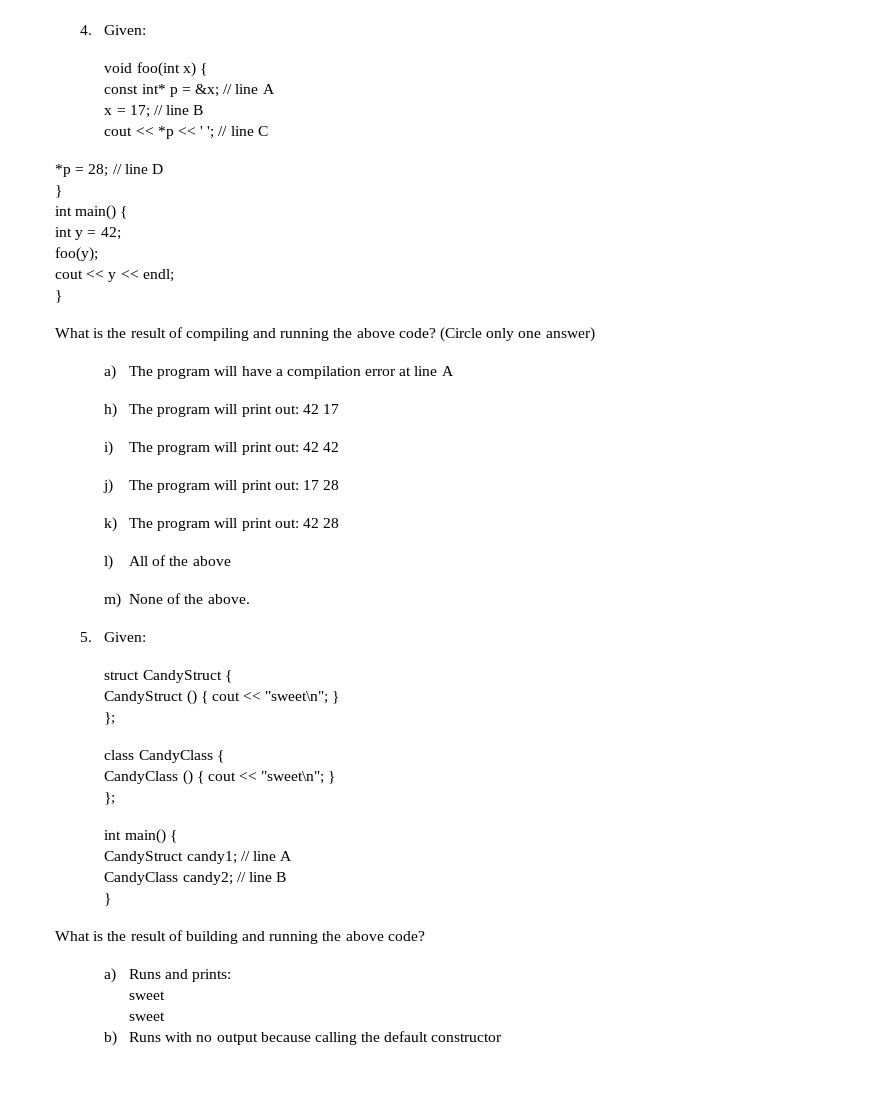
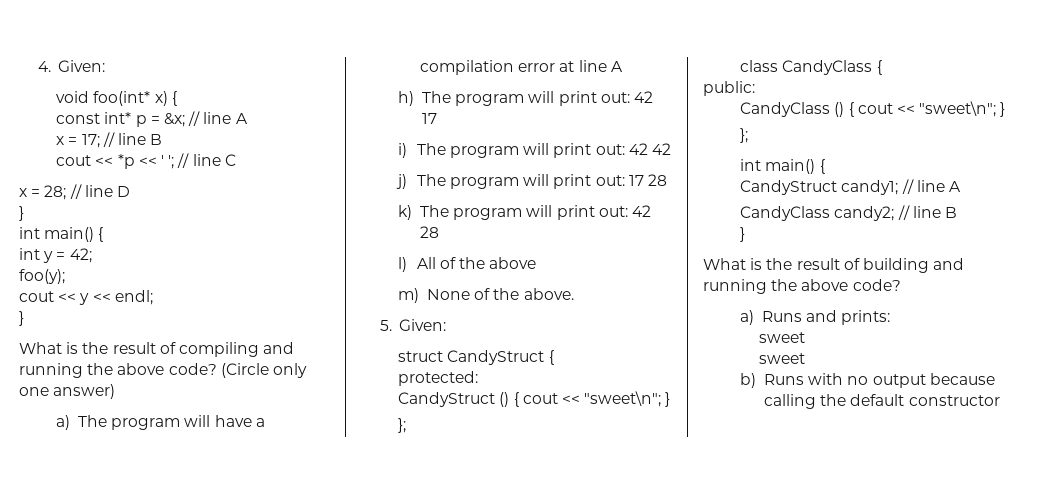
[136,62,180,77] foo(int -> [93,91,151,106] foo(int*
[55,164,71,177] *p -> [19,188,27,197] x
(232, 676) none -> [398,371,479,386] // protected:
(224, 756) none -> [703,81,755,96] // public:

